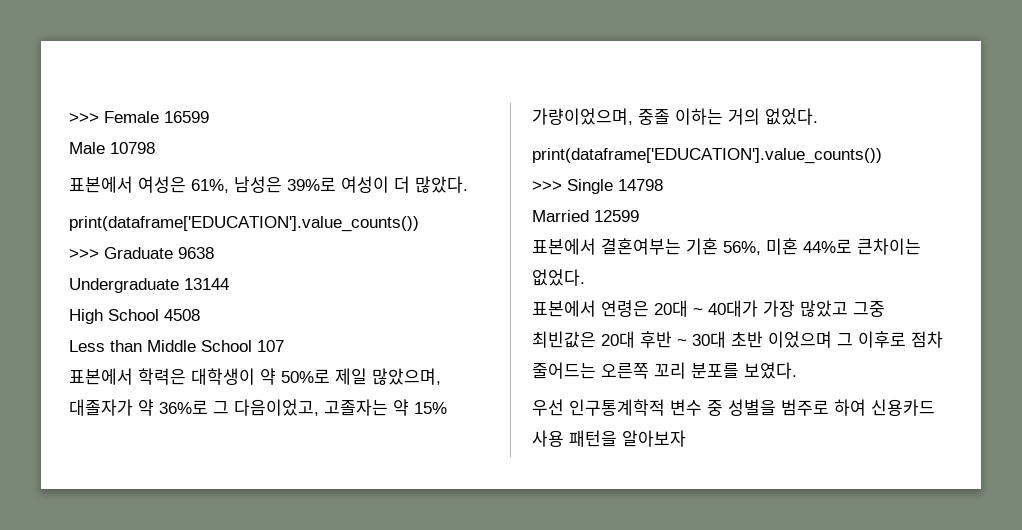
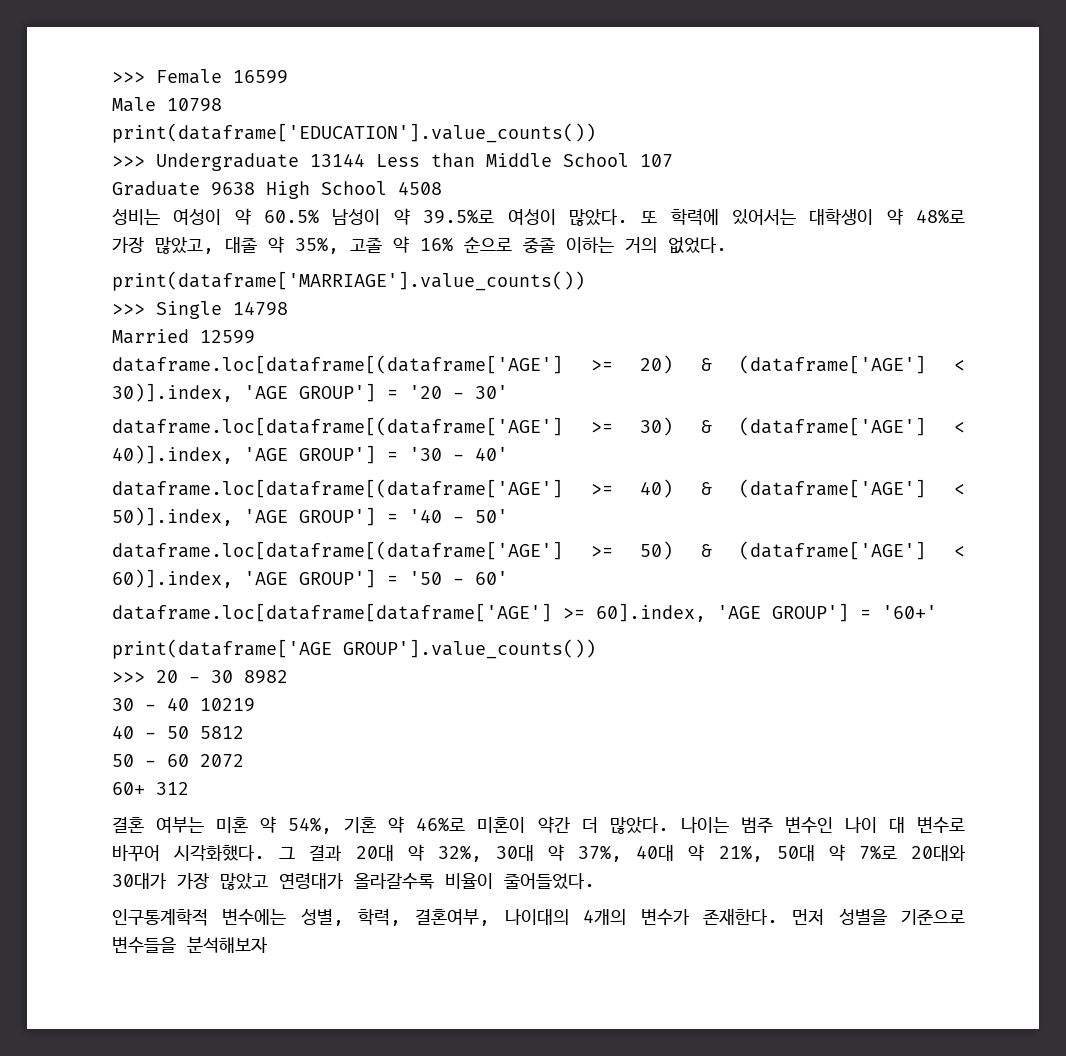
[69,176,468,193] [69,216,419,232] [69,247,214,259] // 표본에서 여성은 61%, 남성은 39%로 여성이 더 많았다. // print(dataframe['EDUCATION'].value_counts()) // >>> Graduate 9638 // -> [112,123,596,143] [112,156,145,167] // print(dataframe['EDUCATION'].value_counts()) // >>>
[69,309,200,324] // High School 4508 // -> (365, 160) none
[69,368,441,385] [69,399,447,416] [532,108,633,125] 표본에서 학력은 대학생이 약 50%로 제일 많았으며, 대졸자가 약 36%로 그 다음이었고, 고졸자는 약 15% 가량이었으며, -> [112,181,442,199] [112,208,966,226] [112,236,512,254] Graduate 9638 High School 4508 // 성비는 여성이 약 60.5% 남성이 약 39.5%로 여성이 많았다. 또 학력에 있어서는 대학생이 약 48%로 가장 많았고, 대졸 약 35%, 고졸 약 16% 순으로
[532,148,882,164] print(dataframe['EDUCATION'].value_counts()) -> [112,271,585,291] print(dataframe['MARRIAGE'].value_counts())
[532,238,921,255] [532,269,585,286] [532,300,885,317] [532,331,943,348] [532,362,797,379] [532,399,935,416] [532,430,686,447] 표본에서 결혼여부는 기혼 56%, 미혼 44%로 큰차이는 없었다. // 표본에서 연령은 20대 ~ 40대가 가장 많았고 그중 최빈값은 20대 후반 ~ 30대 초반 이었으며 그 이후로 점차 줄어드는 오른쪽 꼬리 분포를 보였다. // 우선 인구통계학적 변수 중 성별을 범주로 하여 신용카드 사용 패턴을 알아보자 -> [112,355,966,374] [112,383,508,402] [112,417,966,436] [112,445,508,464] [112,479,966,498] [112,507,508,526] [112,541,966,560] [112,569,508,588] [112,603,937,622] [112,639,596,659] [112,670,288,684] [112,698,255,712] [112,726,244,739] [112,754,244,767] [112,782,189,795] [112,816,965,834] [112,844,966,862] [112,873,595,890] [112,908,966,926] [112,936,268,953] dataframe.loc[dataframe[(dataframe['AGE'] >= 20) & (dataframe['AGE'] < 30)].index, 'AGE GROUP'] = '20 - 30' // dataframe.loc[dataframe[(dataframe['AGE'] >= 30) & (dataframe['AGE'] < 40)].index, 'AGE GROUP'] = '30 - 40' // dataframe.loc[dataframe[(dataframe['AGE'] >= 40) & (dataframe['AGE'] < 50)].index, 'AGE GROUP'] = '40 - 50' // dataframe.loc[dataframe[(dataframe['AGE'] >= 50) & (dataframe['AGE'] < 60)].index, 'AGE GROUP'] = '50 - 60' // dataframe.loc[dataframe[dataframe['AGE'] >= 60].index, 'AGE GROUP'] = '60+' // print(dataframe['AGE GROUP'].value_counts()) // >>> 20 - 30 8982 // 30 - 40 10219 // 40 - 50 5812 // 50 - 60 2072 // 60+ 312 // 결혼 여부는 미혼 약 54%, 기혼 약 46%로 미혼이 약간 더 많았다. 나이는 범주 변수인 나이 대 변수로 바꾸어 시각화했다. 그 결과 20대 약 32%, 30대 약 37%, 40대 약 21%, 50대 약 7%로 20대와 30대가 가장 많았고 연령대가 올라갈수록 비율이 줄어들었다. // 인구통계학적 변수에는 성별, 학력, 결혼여부, 나이대의 4개의 변수가 존재한다. 먼저 성별을 기준으로 변수들을 분석해보자

